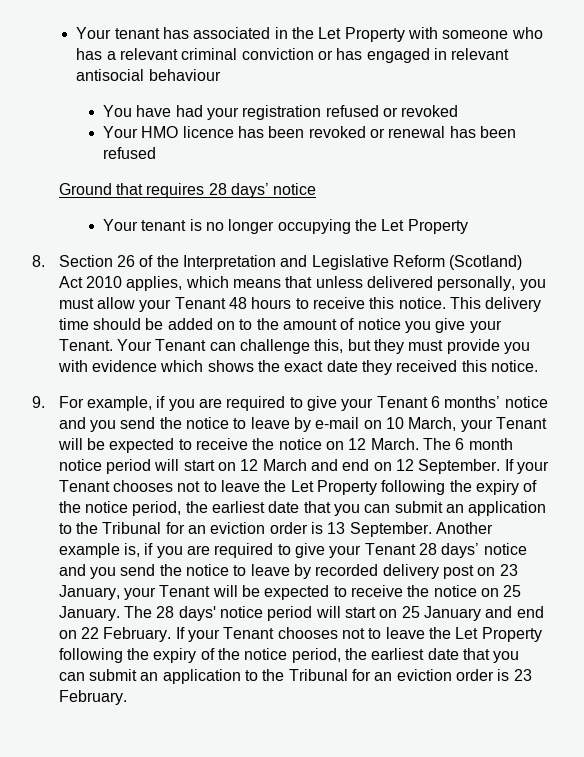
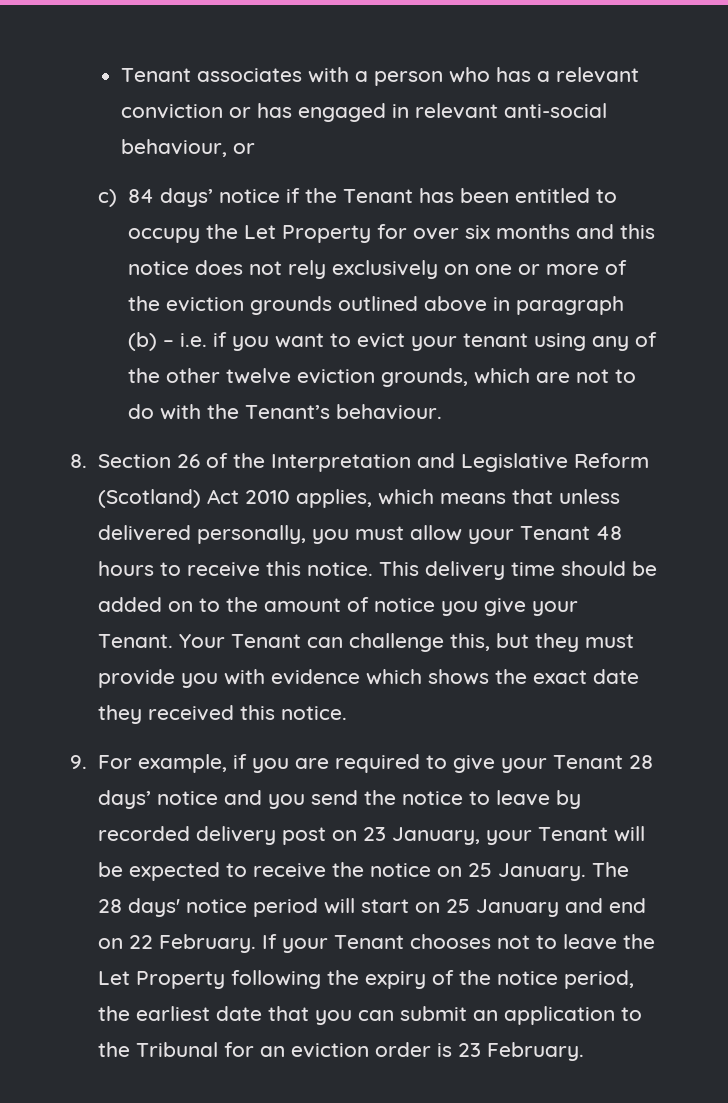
[76,27,509,42] Your tenant has associated in the Let Property with someone -> [121,67,444,86] Tenant associates with a person
[181,48,238,60] criminal -> (640, 75) none
[76,69,221,81] [103,105,459,120] [103,126,516,138] [103,147,157,159] [58,183,317,198] [103,219,468,234] antisocial behaviour // You have had your registration refused or revoked // Your HMO licence has been revoked or renewal has been refused // Ground that requires 28 days’ notice // Your tenant is no longer occupying the Let Property -> [504,103,608,118] [121,139,256,157] [98,188,617,207] [127,224,655,243] [127,260,627,279] [127,296,624,315] [127,332,657,351] [127,368,636,387] [127,404,442,420] anti-social behaviour, or // c) 84 days’ notice if the Tenant has been entitled to occupy the Let Property for over six months and this notice does not rely exclusively on one or more of the eviction grounds outlined above in paragraph (b) – i.e. if you want to evict your tenant using any of the other twelve eviction grounds, which are not to do with the Tenant’s behaviour.
[430,396,548,408] [58,417,547,432] [57,438,513,453] [58,459,549,474] [58,480,538,495] [58,501,547,516] [58,522,493,537] [58,543,416,558] 6 months’ notice and you send the notice to leave by e-mail on 10 March, your Tenant will be expected to receive the notice on 12 March. The 6 month notice period will start on 12 March and end on 12 September. If your Tenant chooses not to leave the Let Property following the expiry of the notice period, the earliest date that you can submit an application to the Tribunal for an eviction order is 13 September. Another example is, if you are required to give your Tenant -> (624, 762) none

